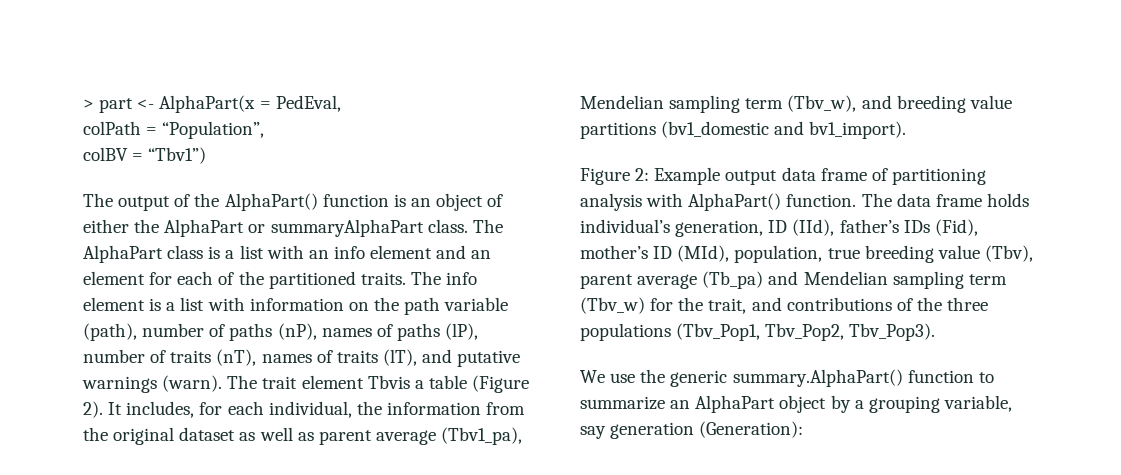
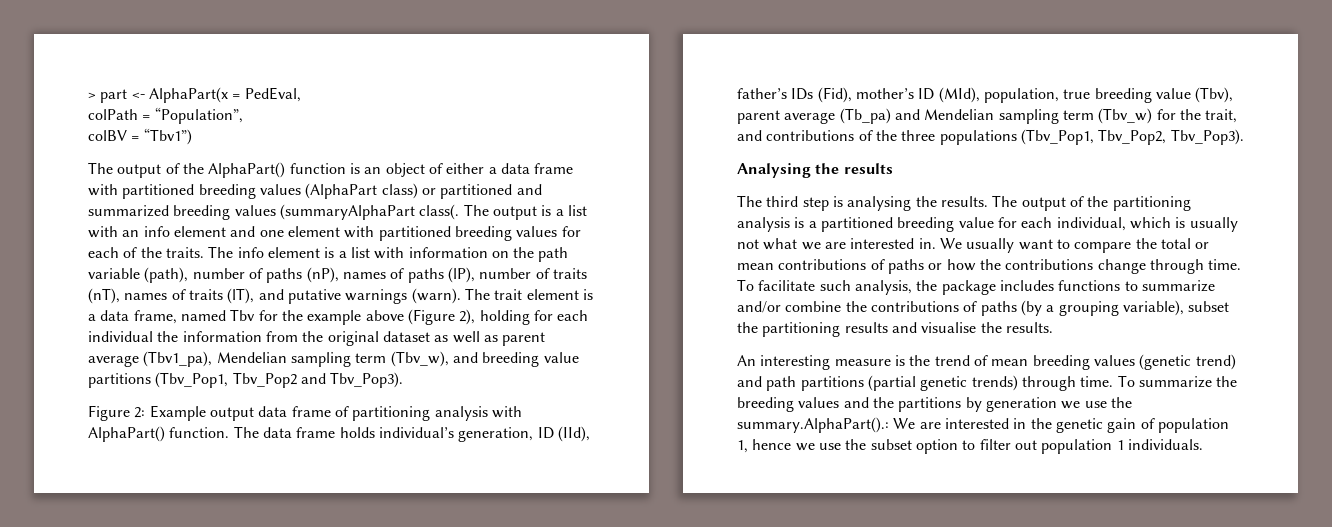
[134,219,503,237] [83,245,204,263] the AlphaPart or summaryAlphaPart class. The AlphaPart class -> [488,163,574,174] [88,183,542,199] [88,204,537,220] a data frame with partitioned breeding values (AlphaPart class) or partitioned and summarized breeding values (summaryAlphaPart class(. The output
[471,250,492,259] [83,271,145,285] an element -> [259,226,558,241] one element with partitioned breeding values
[268,271,356,289] partitioned -> (162, 252) none
[367,375,530,393] [83,401,352,418] Tbvis a table (Figure 2). It includes, for each individual, -> [582,289,593,300] [88,309,589,325] [88,331,153,342] is a data frame, named Tbv for the example above (Figure 2), holding for each individual
[661,121,907,139] (bv1_domestic and bv1_import). -> [155,372,404,388] (Tbv_Pop1, Tbv_Pop2 and Tbv_Pop3).
[580,369,994,387] [580,395,1012,413] [580,421,804,439] We use the generic summary.AlphaPart() function to summarize an AlphaPart object by a grouping variable, say generation (Generation): -> [737,163,893,178] [737,195,1191,211] [737,217,1238,232] [737,238,1210,253] [737,259,1242,274] [737,279,1215,295] [737,300,1230,316] [737,322,1053,337] [737,354,1236,370] [737,375,1238,391] [737,397,1132,412] [737,417,1229,433] [737,439,1203,454] Analysing the results // The third step is analysing the results. The output of the partitioning analysis is a partitioned breeding value for each individual, which is usually not what we are interested in. We usually want to compare the total or mean contributions of paths or how the contributions change through time. To facilitate such analysis, the package includes functions to summarize and/or combine the contributions of paths (by a grouping variable), subset the partitioning results and visualise the results. // An interesting measure is the trend of mean breeding values (genetic trend) and path partitions (partial genetic trends) through time. To summarize the breeding values and the partitions by generation we use the summary.AlphaPart().: We are interested in the genetic gain of population 1, hence we use the subset option to filter out population 1 individuals.

